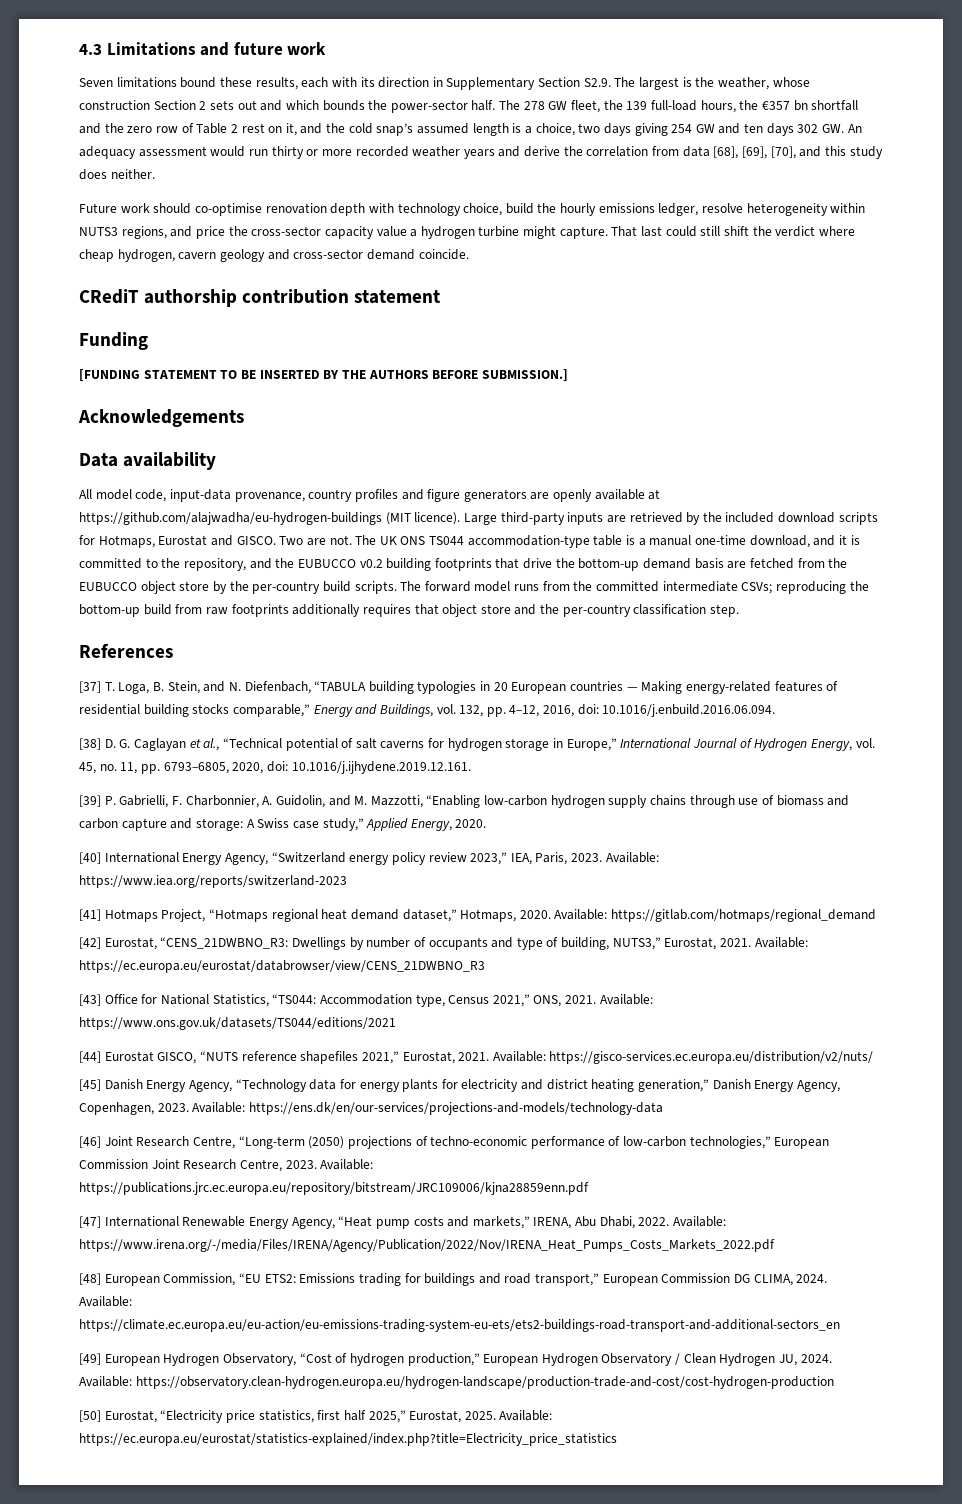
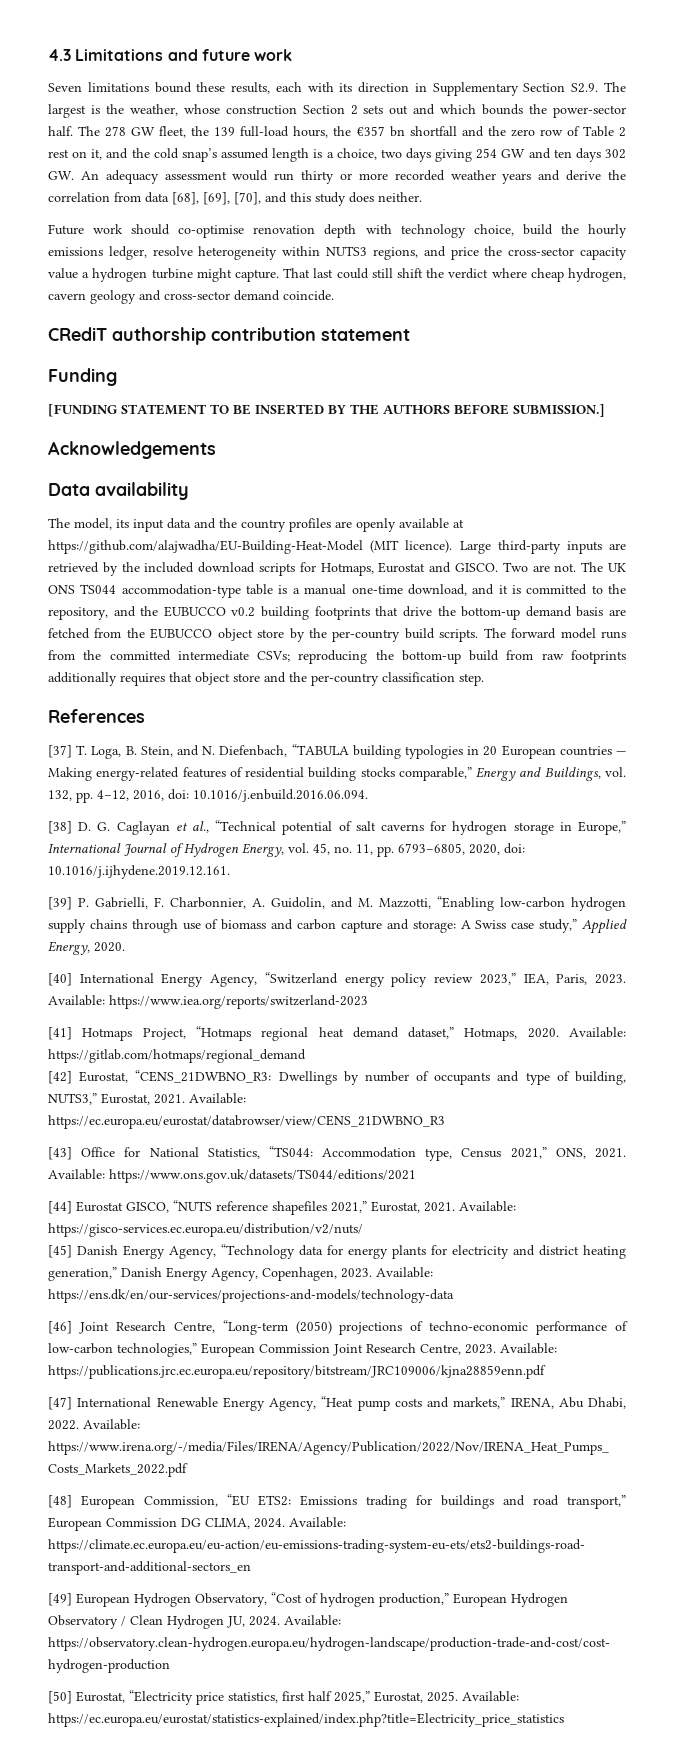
[79,489,527,502] All model code, input-data provenance, country profiles and figure generators -> [48,518,331,532] The model, its input data and the country profiles
[79,512,382,525] https://github.com/alajwadha/eu-hydrogen-buildings -> [48,540,363,554] https://github.com/alajwadha/EU-Building-Heat-Model

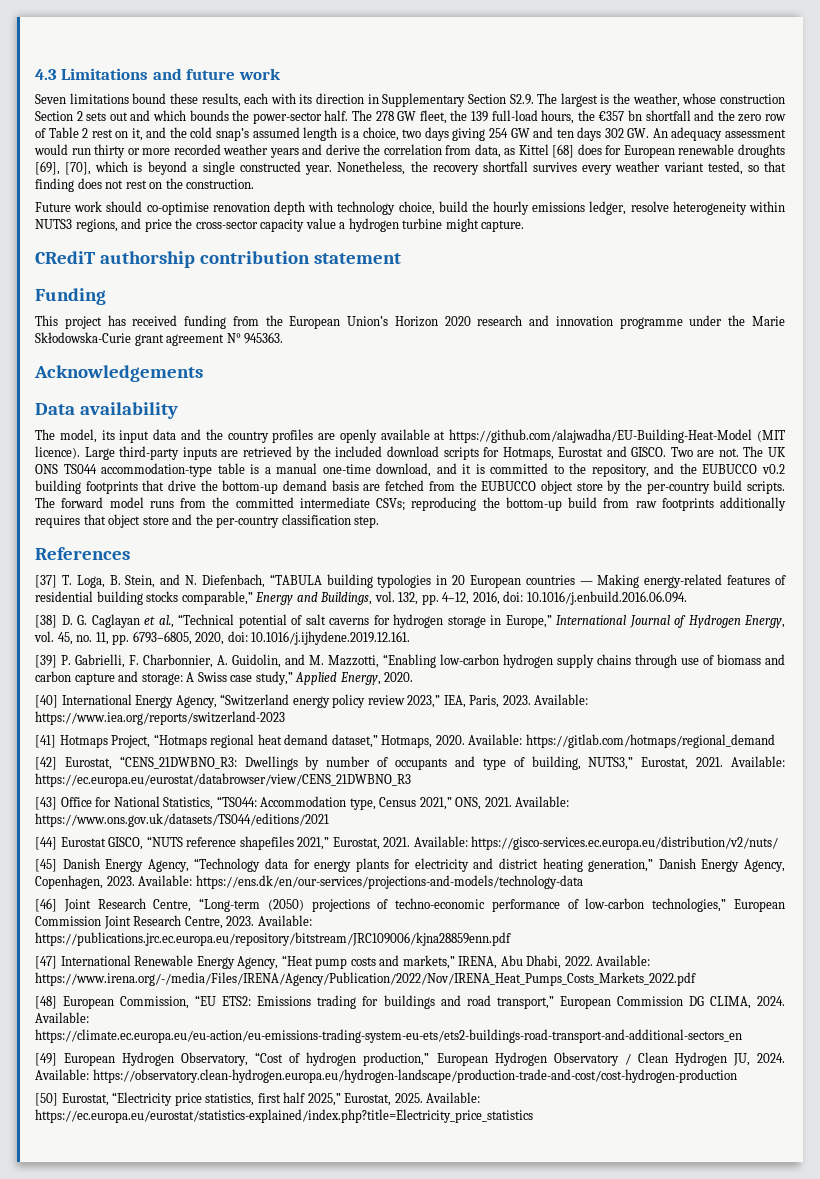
[145,192,422,206] data [68], [69], [70], and this study does neither. -> [474,144,785,158] [35,161,786,175] [35,178,255,192] data, as Kittel [68] does for European renewable droughts [69], [70], which is beyond a single constructed year. Nonetheless, the recovery shortfall survives every weather variant tested, so that finding does not rest on the construction.
[283,268,626,282] [48,290,334,304] That last could still shift the verdict where cheap hydrogen, cavern geology and cross-sector demand coincide. -> (525, 226) none
[48,404,605,417] [FUNDING STATEMENT TO BE INSERTED BY THE AUTHORS BEFORE SUBMISSION.] -> [35,315,785,329] [35,332,284,346] This project has received funding from the European Union’s Horizon 2020 research and innovation programme under the Marie Skłodowska-Curie grant agreement N° 945363.

